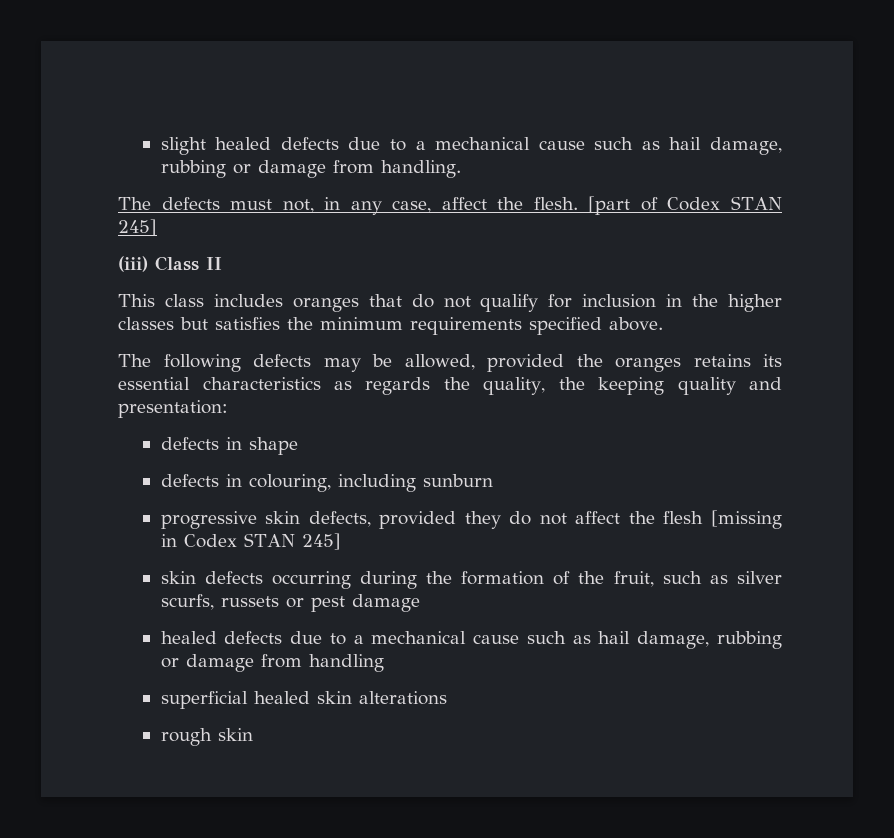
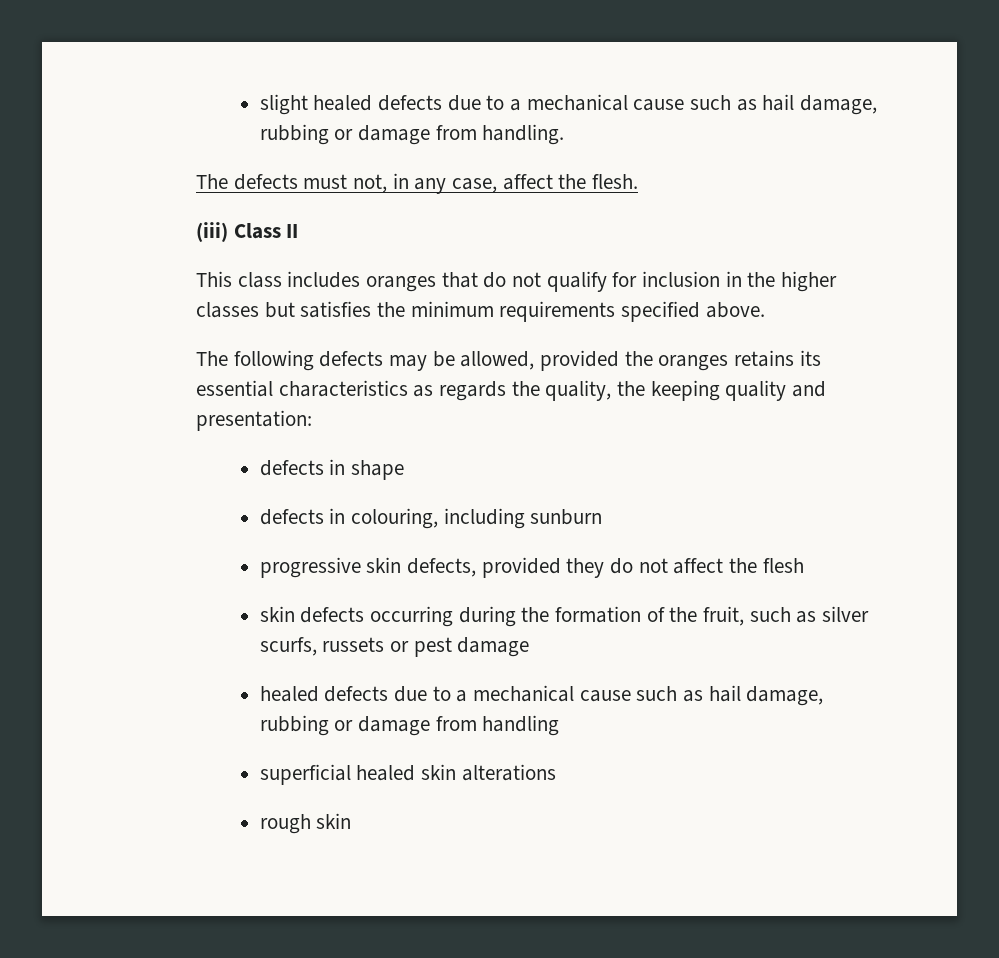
[588,196,783,215] [118,219,158,236] [part of Codex STAN 245] -> (639, 181) none
[711,510,783,529] [160,533,341,550] [missing in Codex STAN 245] -> (804, 565) none

